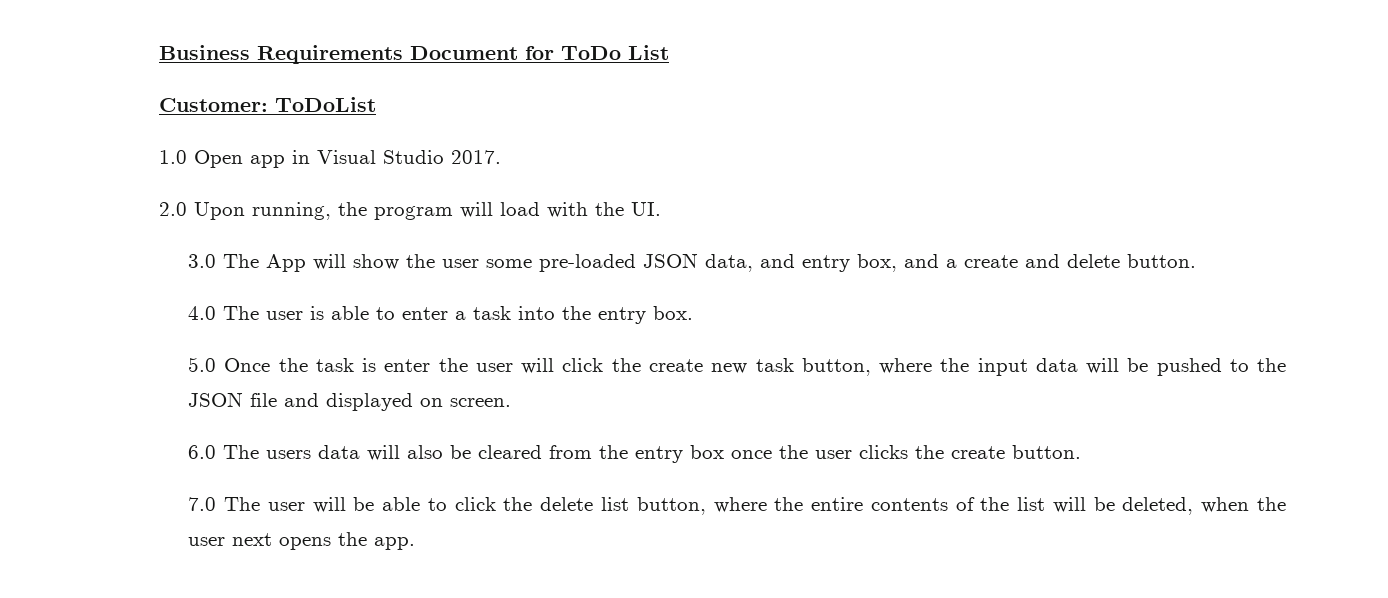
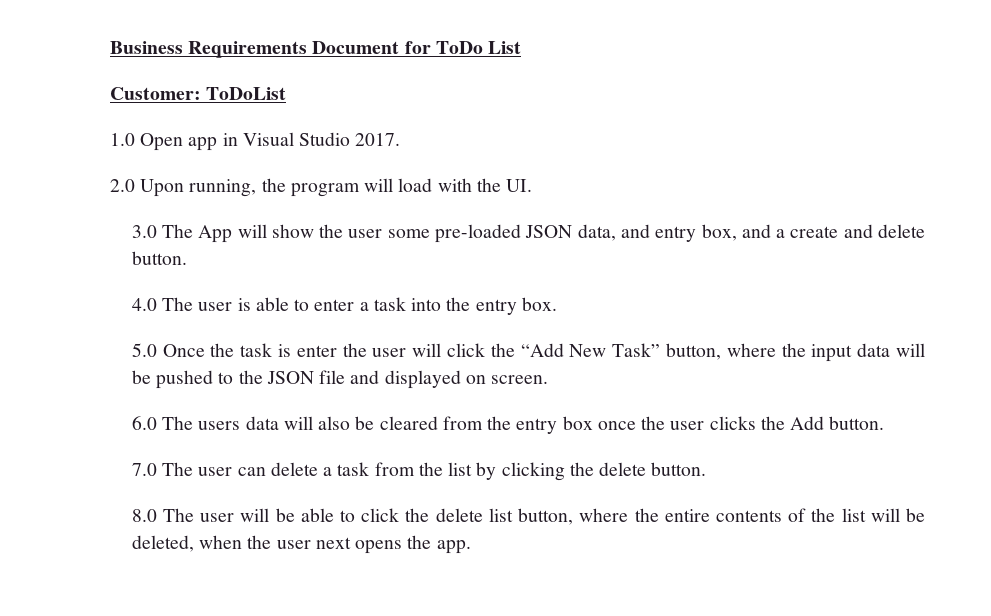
[648,358,794,374] create new task -> [520,343,661,357] “Add New Task”
[951,446,1006,459] create -> [790,416,825,430] Add
(305, 506) none -> [237,462,707,481] [131,508,235,522] can delete a task from the list by clicking the delete button. // 8.0 The user

